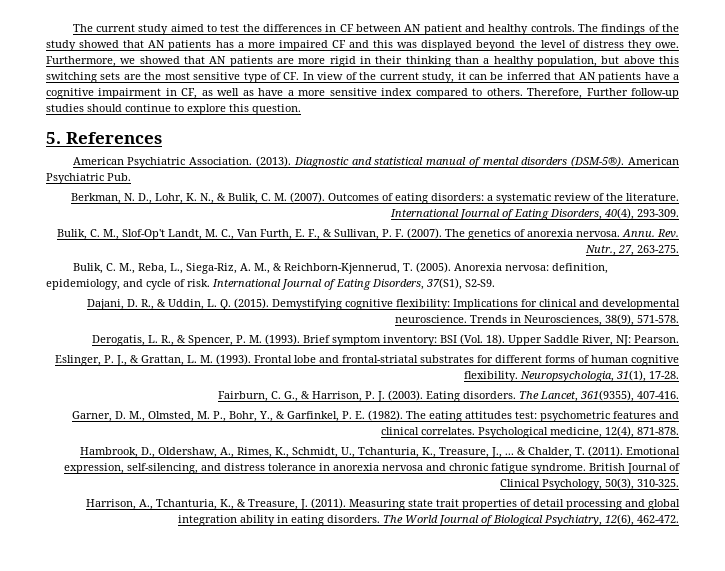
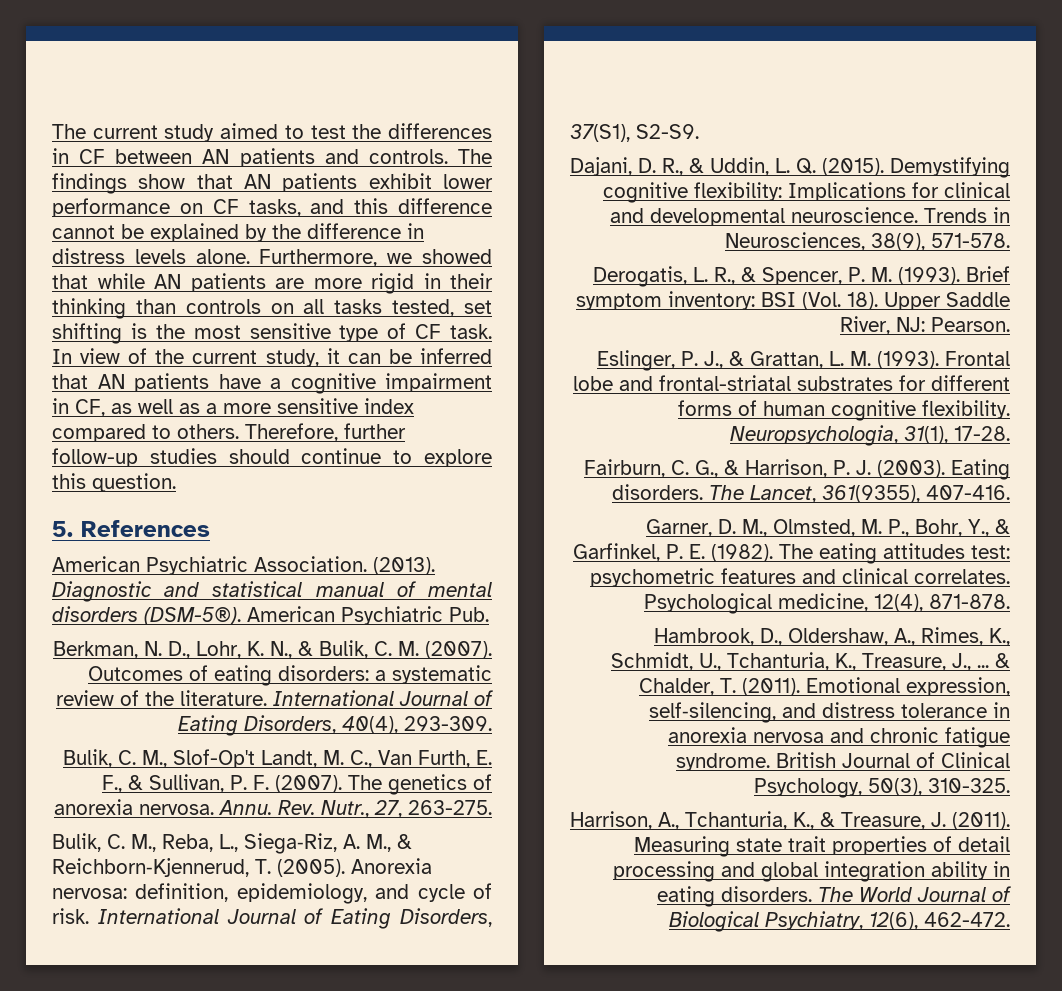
[423,24,680,35] [46,40,680,51] patient and healthy controls. The findings of the study showed that AN patients has a more impaired CF and this was displayed beyond the level of distress they owe. -> [239,148,493,167] [52,173,493,194] [52,198,492,217] [52,223,424,242] [52,248,250,264] patients and controls. The findings show that AN patients exhibit lower performance on CF tasks, and this difference cannot be explained by the difference in distress levels alone.
(205, 60) none -> [97,273,145,289] while
[483,56,679,67] [46,72,141,83] a healthy population, but above this switching sets are -> [185,299,492,317] [52,323,147,344] controls on all tasks tested, set shifting is
[283,72,300,80] CF. -> [415,324,492,339] CF task.
[258,88,284,96] have -> (200, 408) none
[586,88,628,96] Further -> [344,423,406,439] further

